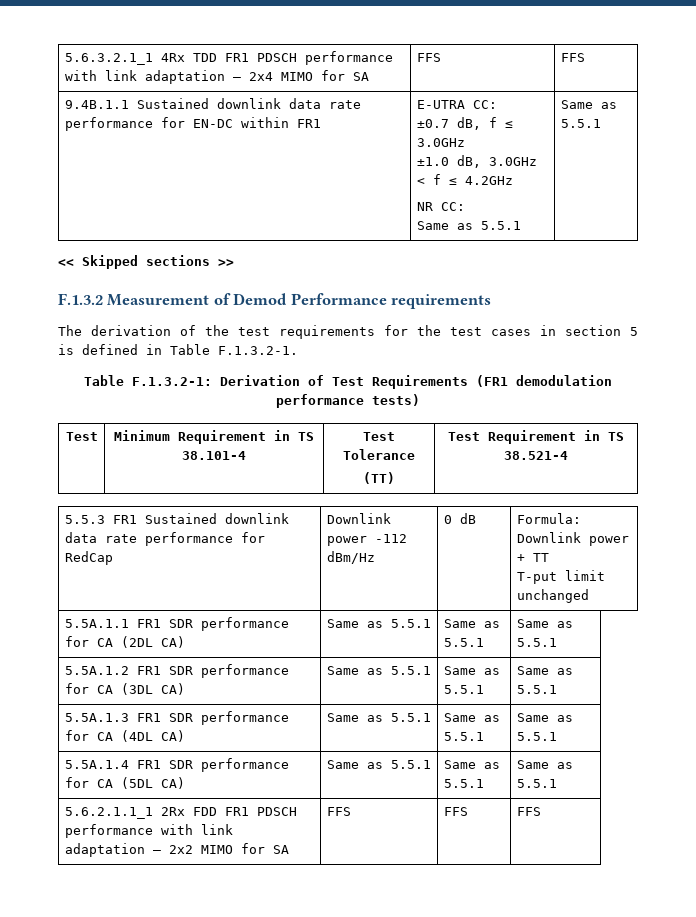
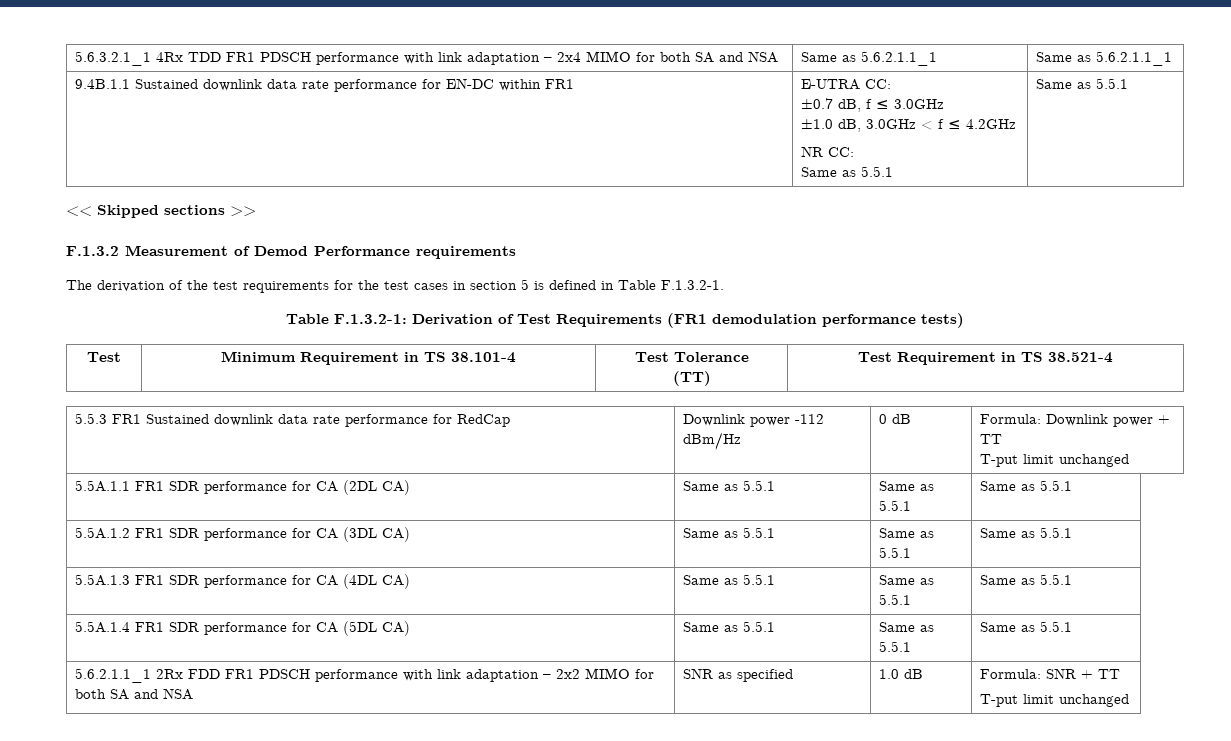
[352,72,369,81] [416,53,441,62] [560,53,585,62] SA | FFS | FFS -> [659,51,778,63] [800,51,937,66] [1035,51,1172,66] both SA and NSA | Same as 5.6.2.1.1_1 | Same as 5.6.2.1.1_1
[272,845,289,854] [326,807,351,816] [443,807,468,816] [516,807,541,816] SA | FFS | FFS | FFS -> [74,688,193,700] [682,668,793,682] [878,669,923,679] [979,668,1120,679] [979,694,1129,707] both SA and NSA | SNR as specified | 1.0 dB | Formula: SNR + TT // T-put limit unchanged

